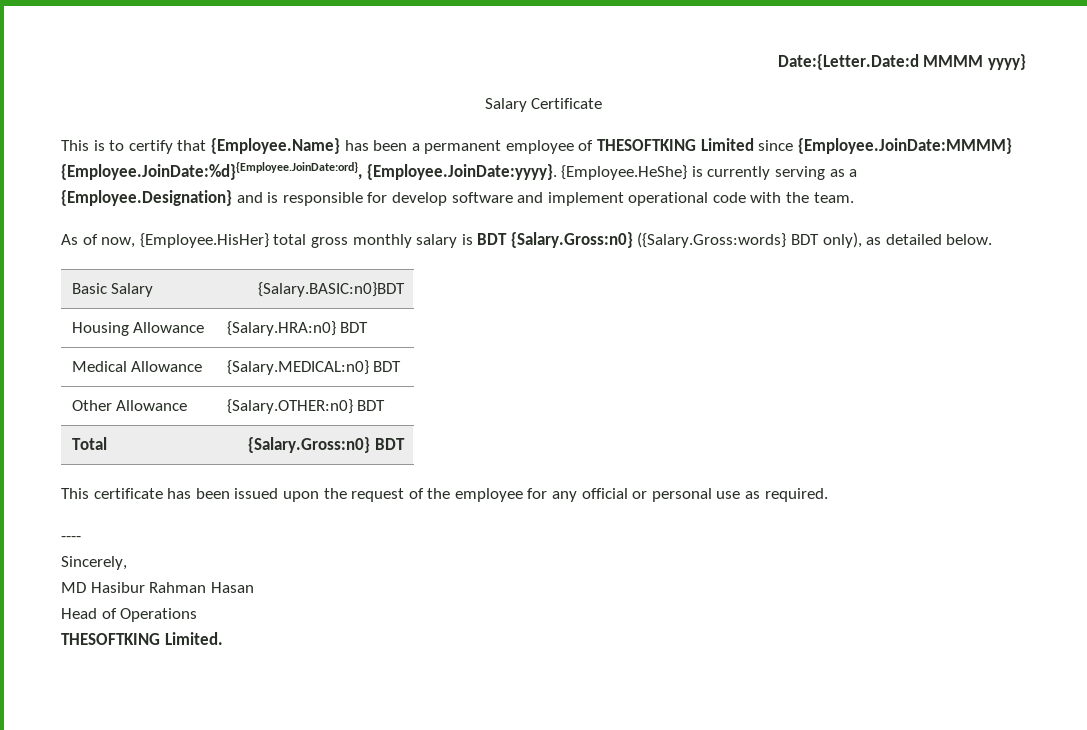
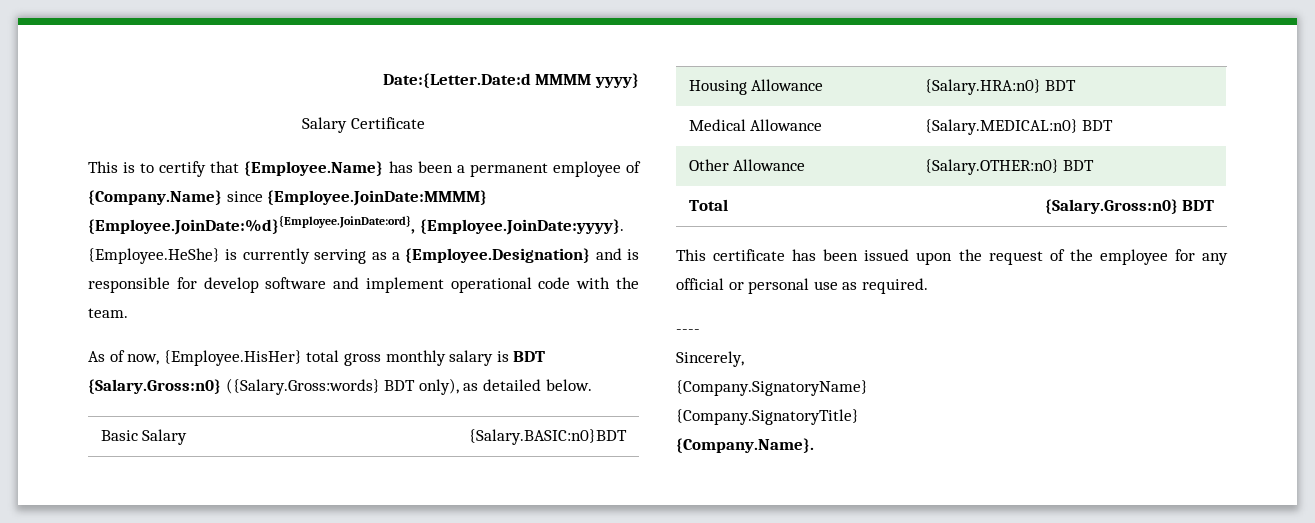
[597,138,754,151] THESOFTKING Limited -> [88,190,222,205] {Company.Name}
[61,582,254,593] [61,608,198,622] [61,632,223,645] MD Hasibur Rahman Hasan // Head of Operations // THESOFTKING Limited. -> [676,380,868,396] [676,409,859,425] [676,438,814,453] {Company.SignatoryName} // {Company.SignatoryTitle} // {Company.Name}.

